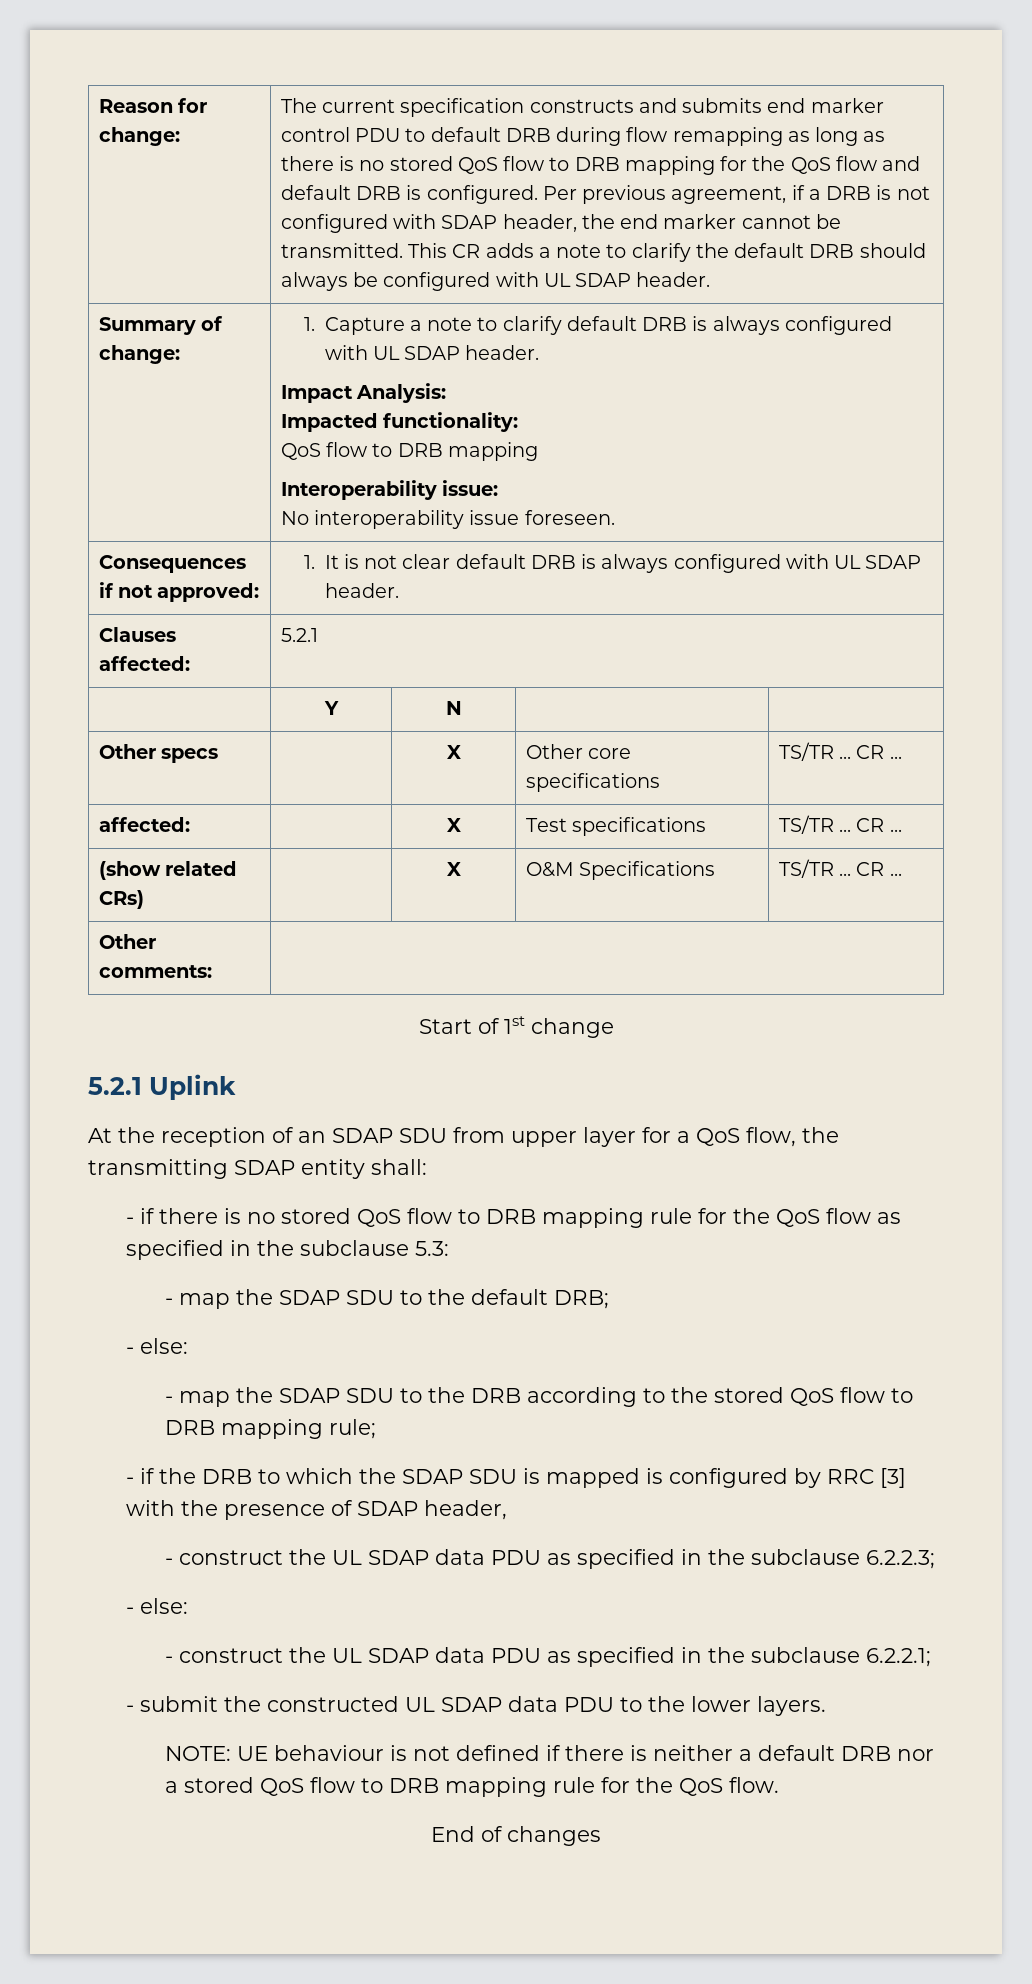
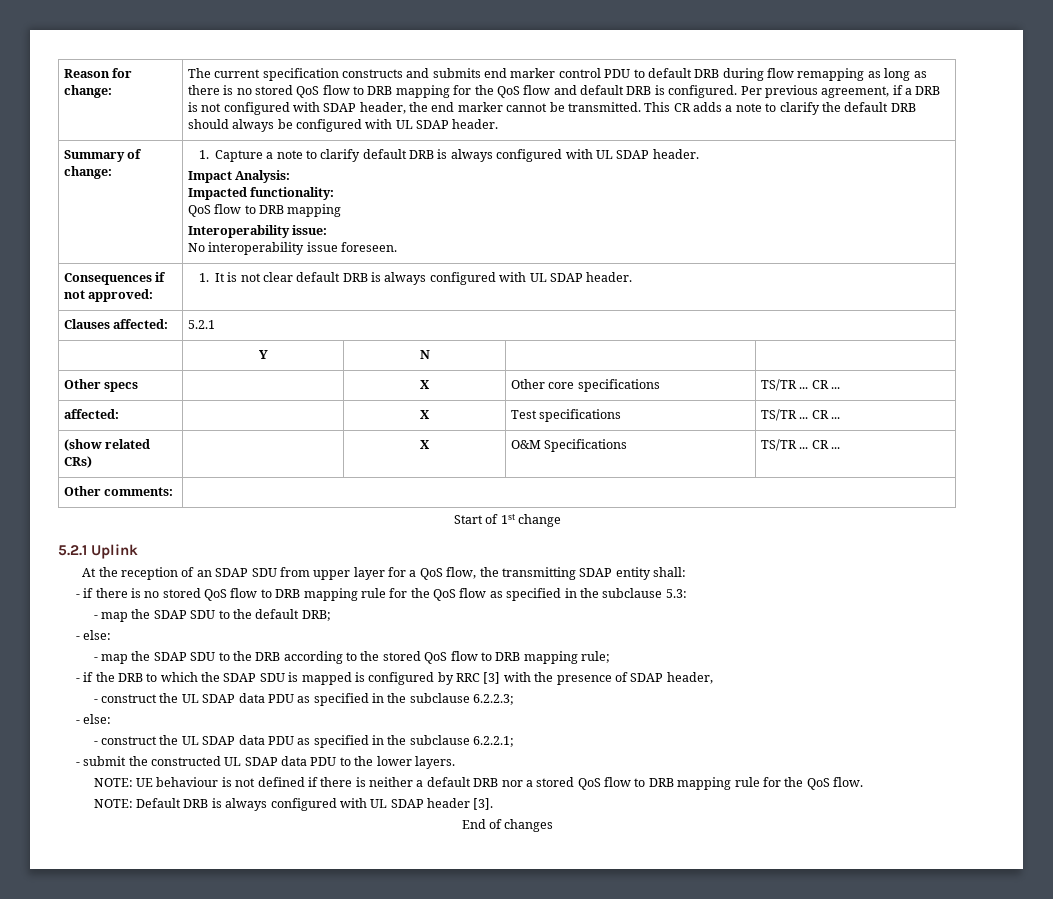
(779, 1785) none -> [93,798,494,811] // NOTE: Default DRB is always configured with UL SDAP header [3].

